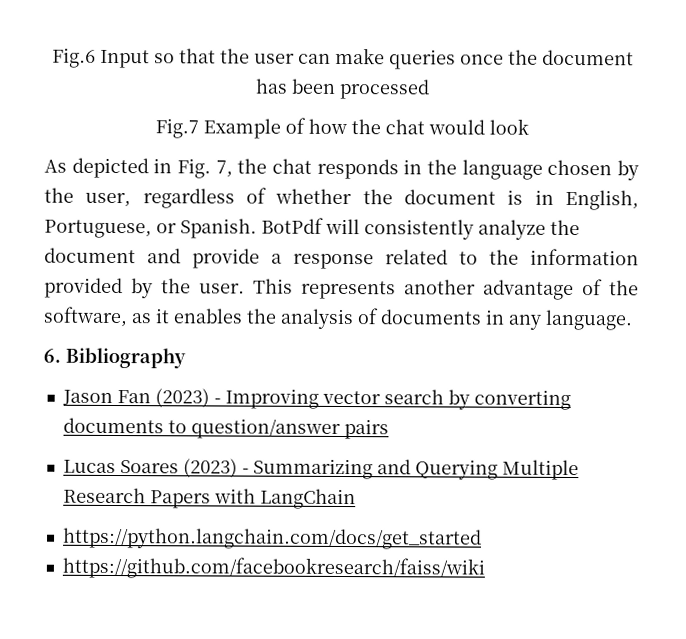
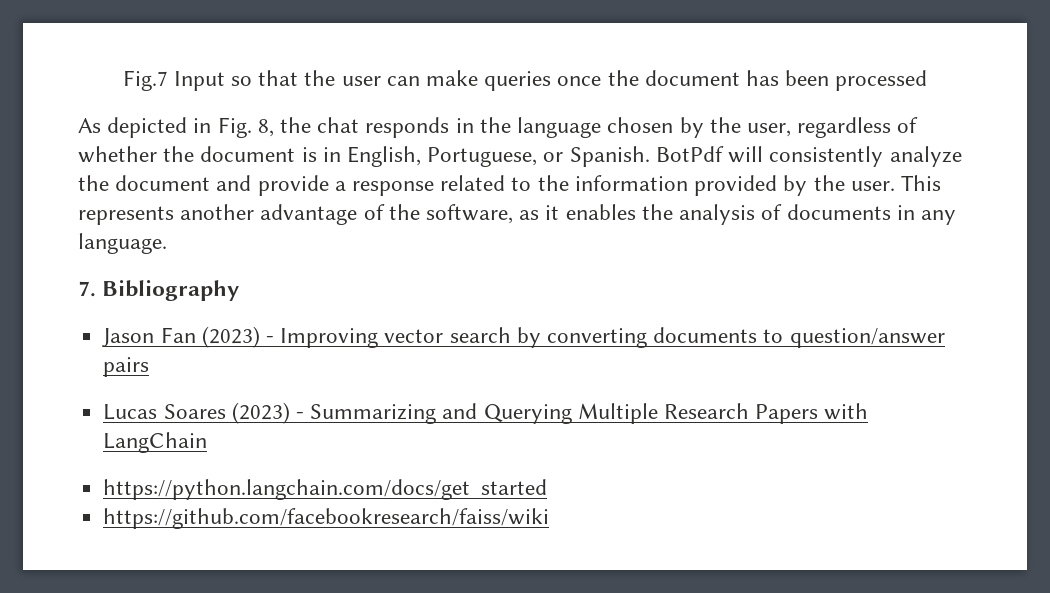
[51,47,96,68] Fig.6 -> [122,70,168,91] Fig.7
[154,117,529,139] // Fig.7 Example of how the chat would look -> (928, 80) none
[215,160,233,178] 7, -> [257,119,274,137] 8,
[43,348,61,363] 6. -> [78,281,96,297] 7.

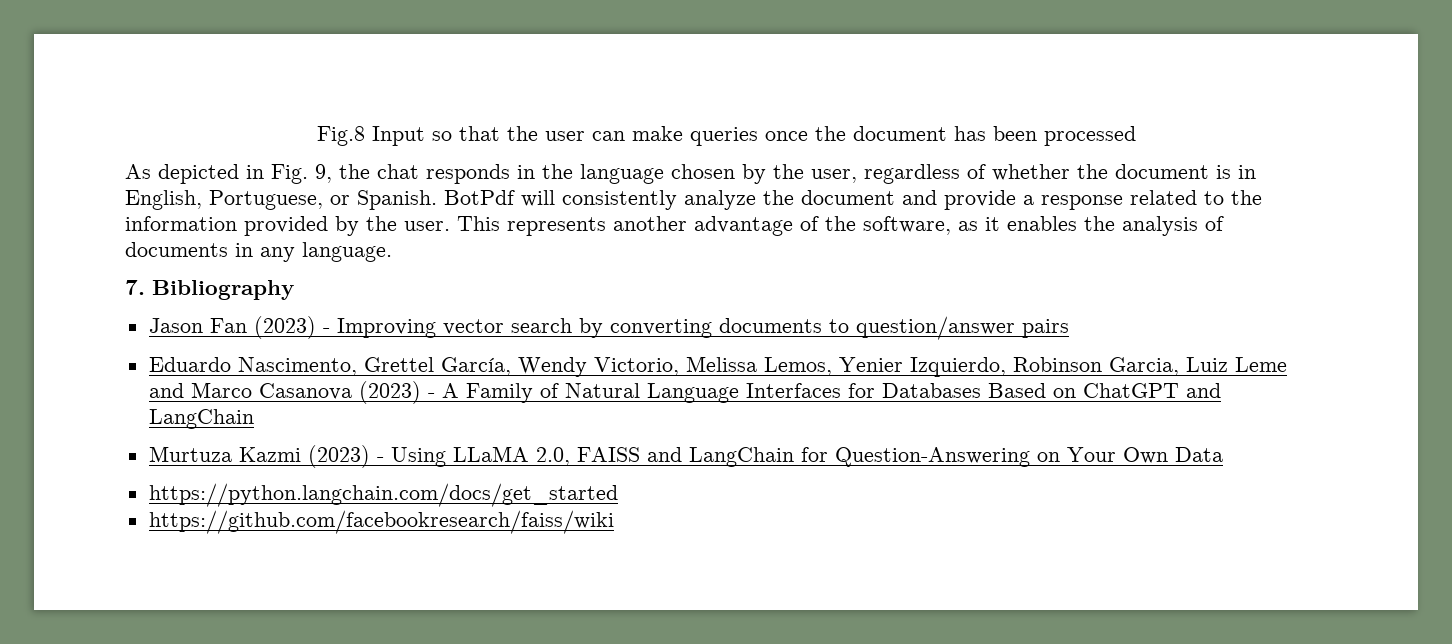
[122,70,168,91] Fig.7 -> [316,126,365,146] Fig.8
[257,119,274,137] 8, -> [315,164,332,183] 9,
[103,402,869,424] [103,432,208,453] Lucas Soares (2023) - Summarizing and Querying Multiple Research Papers with LangChain -> [148,356,1287,377] [148,381,1221,404] [148,409,254,429] [148,445,1223,468] Eduardo Nascimento, Grettel García, Wendy Victorio, Melissa Lemos, Yenier Izquierdo, Robinson Garcia, Luiz Leme and Marco Casanova (2023) - A Family of Natural Language Interfaces for Databases Based on ChatGPT and LangChain // Murtuza Kazmi (2023) - Using LLaMA 2.0, FAISS and LangChain for Question-Answering on Your Own Data

